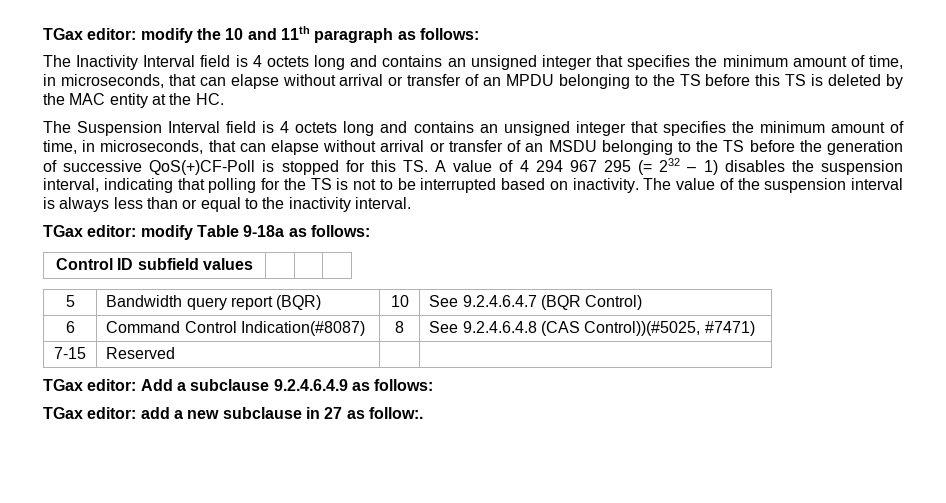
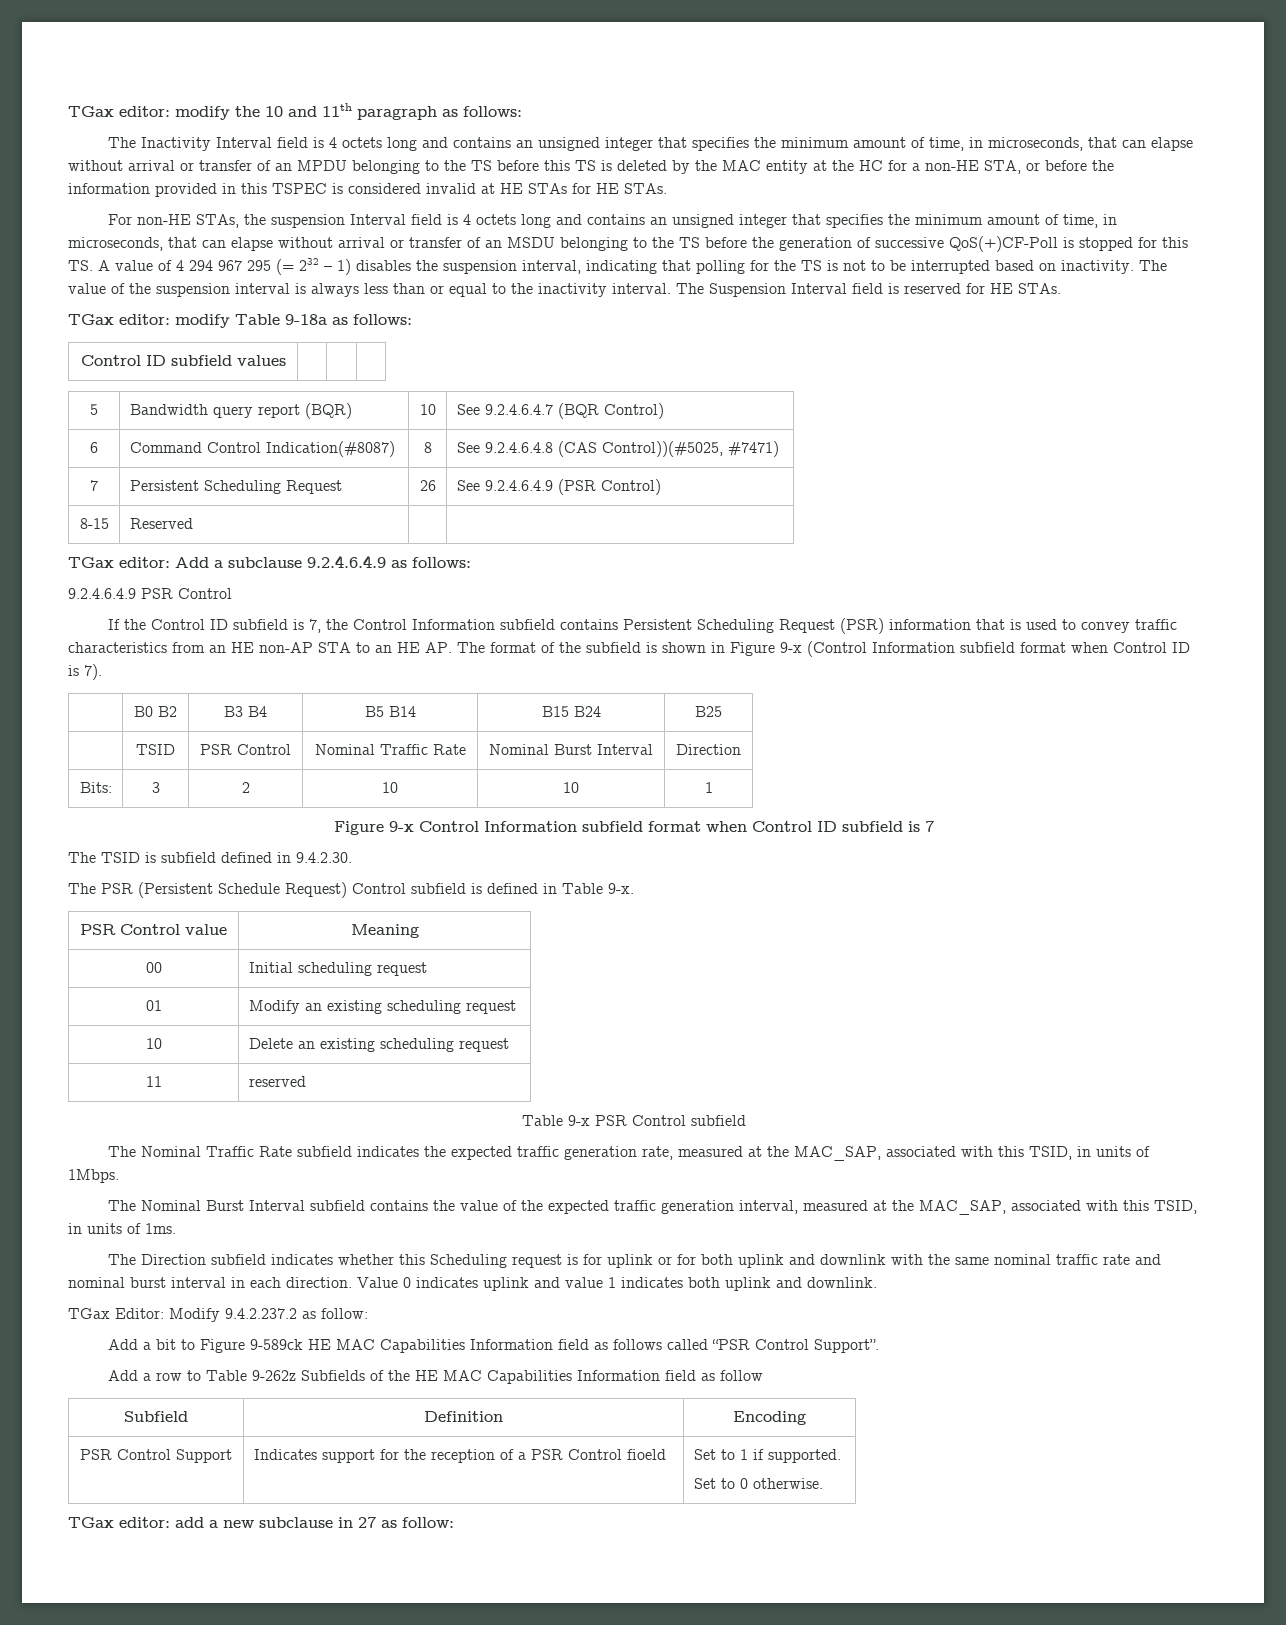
[195,93,224,105] [43,121,163,136] HC. // The Suspension -> [859,160,1114,174] [68,183,667,197] [107,214,345,228] HC for a non-HE STA, or before the information provided in this TSPEC is considered invalid at HE STAs for HE STAs. // For non-HE STAs, the suspension
(411, 203) none -> [676,283,1061,297] The Suspension Interval field is reserved for HE STAs.
[54,347,86,359] 7-15 -> [90,480,98,491] [129,480,342,494] [419,480,436,491] [456,479,661,495] [79,518,109,529] 7 | Persistent Scheduling Request | 26 | See 9.2.4.6.4.9 (PSR Control) // 8-15
(434, 385) none -> [68,588,232,599] [107,618,1177,634] [68,641,1190,657] [68,664,102,680] [134,706,177,717] [224,706,267,717] [364,706,416,717] [541,706,601,717] [695,706,722,717] [136,744,175,755] [200,744,291,755] [314,744,466,755] [489,744,653,755] [676,744,741,755] [79,782,112,793] [151,782,160,793] [241,782,250,793] [382,782,398,793] [563,782,579,793] [704,782,713,793] [333,821,934,835] [68,852,352,863] [68,882,634,898] [80,924,227,935] [350,924,419,938] [145,962,162,973] [248,962,427,976] [145,1000,162,1011] [248,1000,516,1014] [145,1038,162,1049] [248,1038,509,1052] [145,1076,162,1087] [248,1076,306,1087] [521,1115,746,1126] [107,1146,1150,1161] [68,1169,119,1183] [107,1200,1197,1215] [68,1223,176,1234] [107,1254,1161,1268] [68,1277,877,1291] [68,1308,368,1322] [107,1339,879,1353] [107,1370,763,1384] [124,1411,188,1422] [424,1411,503,1422] [733,1411,806,1425] [80,1449,232,1463] [253,1449,666,1463] [693,1449,841,1463] [693,1478,823,1489] // 9.2.4.6.4.9 PSR Control // If the Control ID subfield is 7, the Control Information subfield contains Persistent Scheduling Request (PSR) information that is used to convey traffic characteristics from an HE non-AP STA to an HE AP. The format of the subfield is shown in Figure 9-x (Control Information subfield format when Control ID is 7). // | B0 B2 | B3 B4 | B5 B14 | B15 B24 | B25 // | TSID | PSR Control | Nominal Traffic Rate | Nominal Burst Interval | Direction // Bits: | 3 | 2 | 10 | 10 | 1 // Figure 9-x Control Information subfield format when Control ID subfield is 7 // The TSID is subfield defined in 9.4.2.30. // The PSR (Persistent Schedule Request) Control subfield is defined in Table 9-x. // PSR Control value | Meaning // 00 | Initial scheduling request // 01 | Modify an existing scheduling request // 10 | Delete an existing scheduling request // 11 | reserved // Table 9-x PSR Control subfield // The Nominal Traffic Rate subfield indicates the expected traffic generation rate, measured at the MAC_SAP, associated with this TSID, in units of 1Mbps. // The Nominal Burst Interval subfield contains the value of the expected traffic generation interval, measured at the MAC_SAP, associated with this TSID, in units of 1ms. // The Direction subfield indicates whether this Scheduling request is for uplink or for both uplink and downlink with the same nominal traffic rate and nominal burst interval in each direction. Value 0 indicates uplink and value 1 indicates both uplink and downlink. // TGax Editor: Modify 9.4.2.237.2 as follow: // Add a bit to Figure 9-589ck HE MAC Capabilities Information field as follows called “PSR Control Support”. // Add a row to Table 9-262z Subfields of the HE MAC Capabilities Information field as follow // Subfield | Definition | Encoding // PSR Control Support | Indicates support for the reception of a PSR Control fioeld | Set to 1 if supported. // Set to 0 otherwise.
[368,407,423,419] follow:. -> [402,1517,454,1528] follow:

